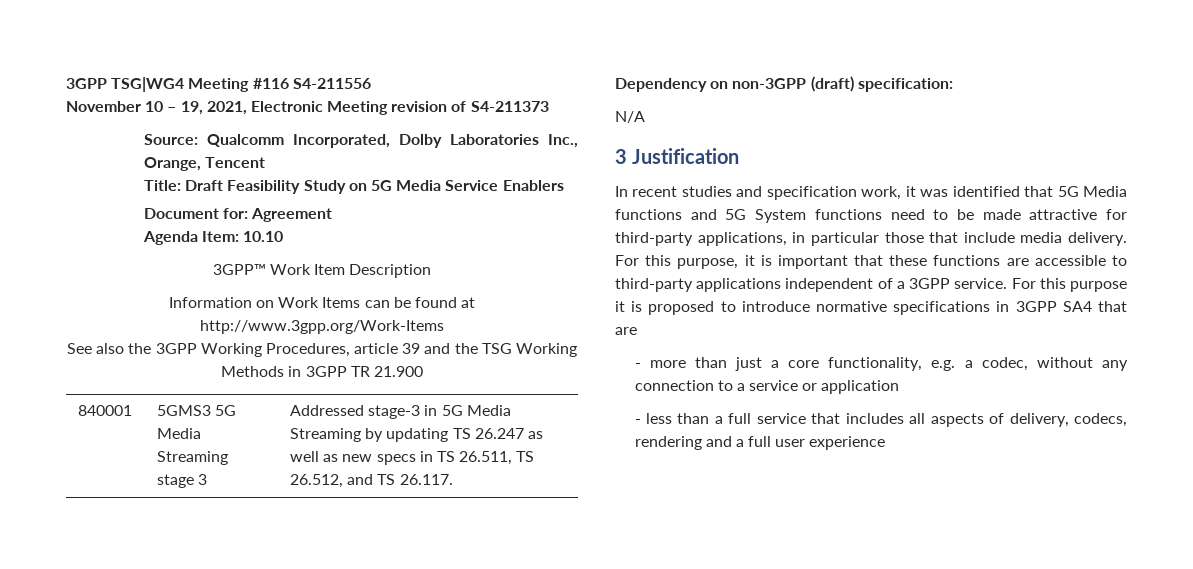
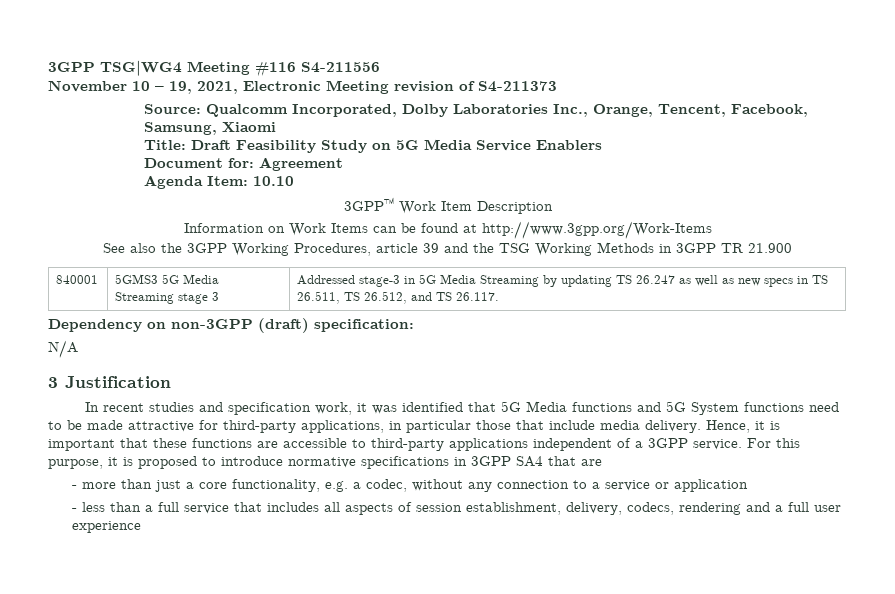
[205,157,266,168] Tencent -> [657,104,808,117] [143,122,276,135] Tencent, Facebook, Samsung, Xiaomi
[615,255,739,269] For this purpose, -> [706,420,750,433] Hence,
[1070,281,1127,292] purpose -> [48,459,103,469] purpose,
(1005, 418) none -> [415,502,561,515] session establishment,

